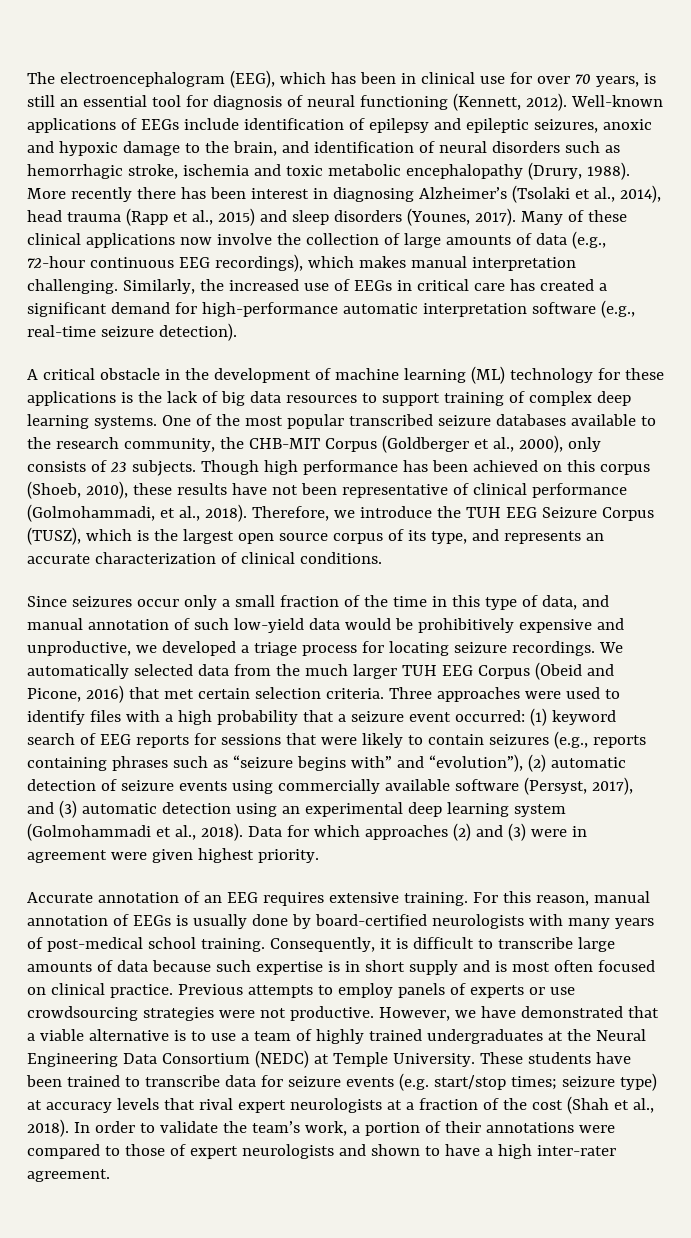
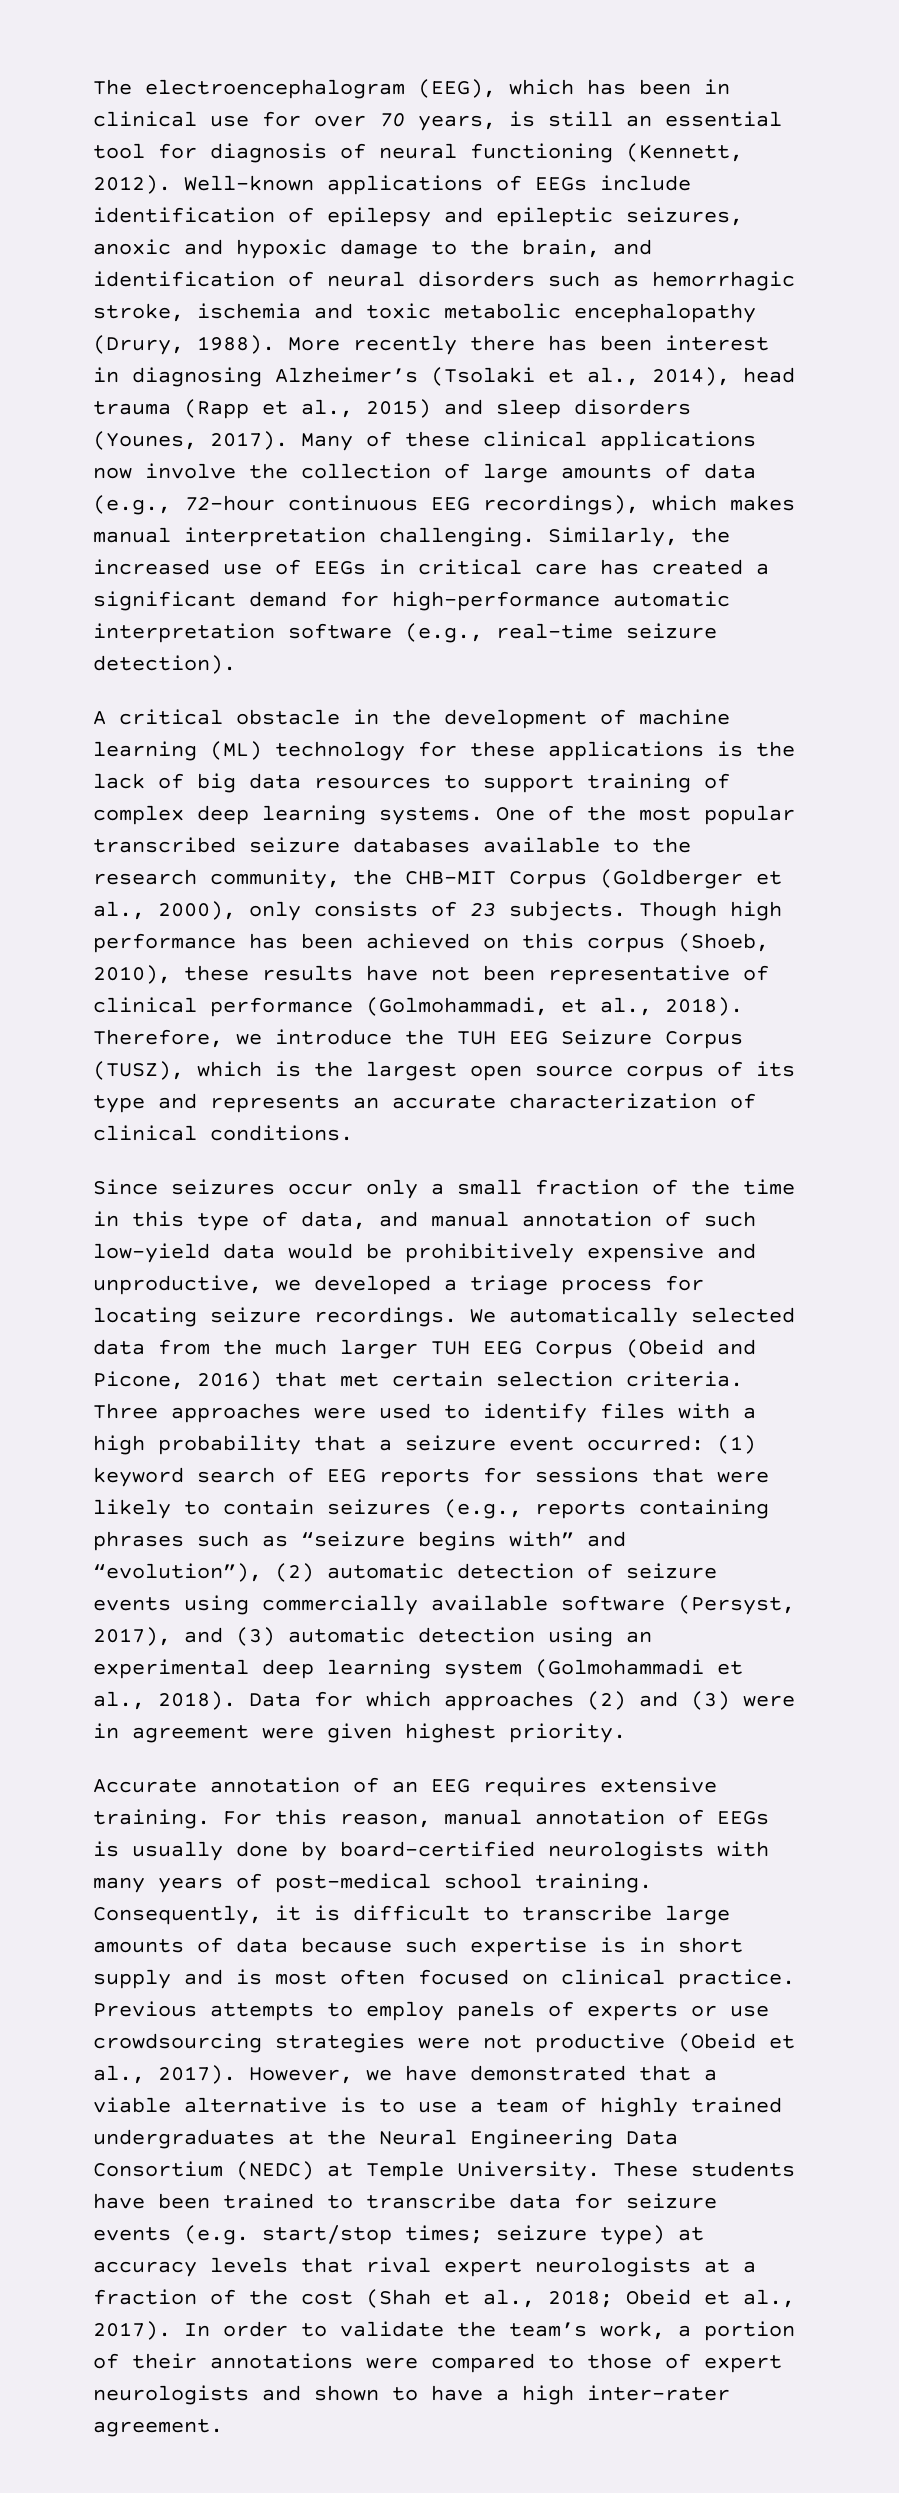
[430,531,467,544] type, -> [93,1095,145,1113] type
[289,1006,374,1021] productive. -> [535,2033,795,2053] [93,2065,236,2084] productive (Obeid et al., 2017).
[27,1119,69,1137] 2018). -> [548,2289,795,2308] [93,2321,171,2340] 2018; Obeid et al., 2017).

